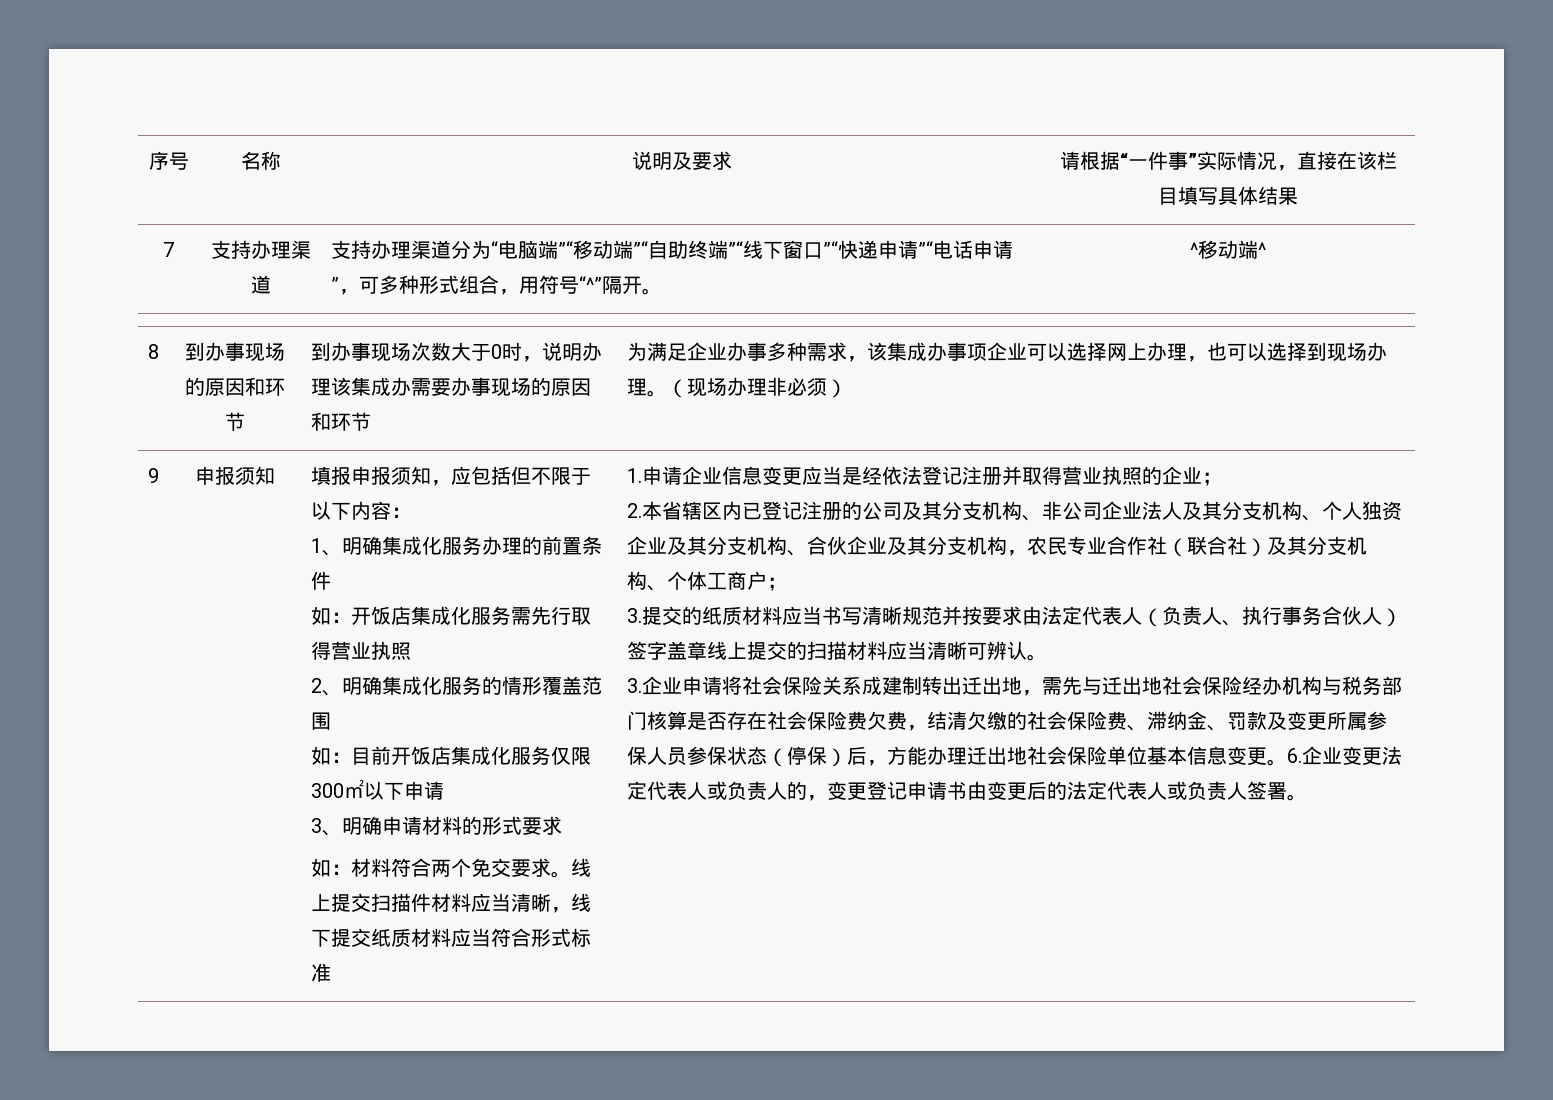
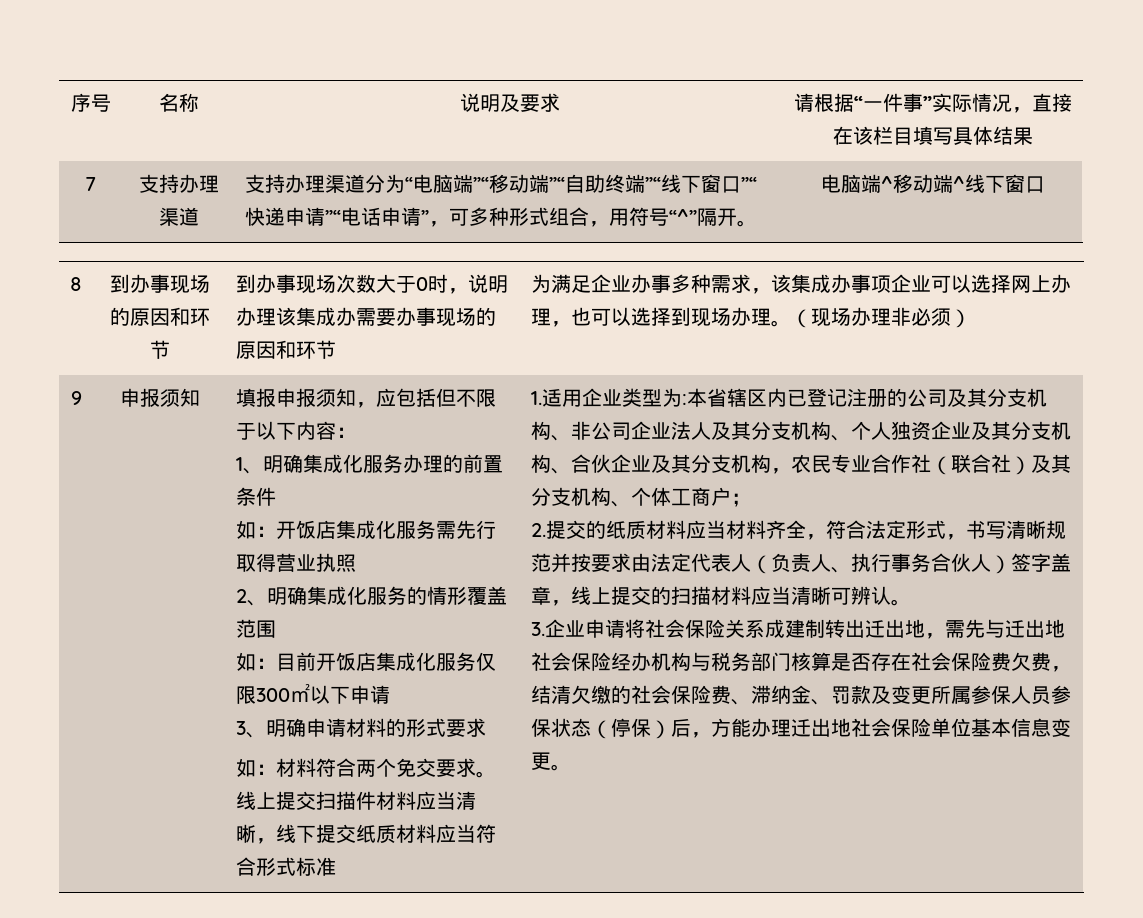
(662, 291) none -> [821,174,881,193] 电脑端
(1266, 249) none -> [965,174,1045,193] 线下窗口
[641,466,1222,486] [626,503,642,518] 申请企业信息变更应当是经依法登记注册并取得营业执照的企业； // 2. -> [542,388,688,407] 适用企业类型为:
[626,608,642,623] 3. -> [531,523,547,537] 2.
(822, 615) none -> [726,520,967,540] 材料齐全，符合法定形式，
(707, 650) none -> [551,600,572,606] ，
[1286,746,1402,765] [626,781,1307,801] 6.企业变更法定代表人或负责人的，变更登记申请书由变更后的法定代表人或负责人签署。 -> (572, 767) none

